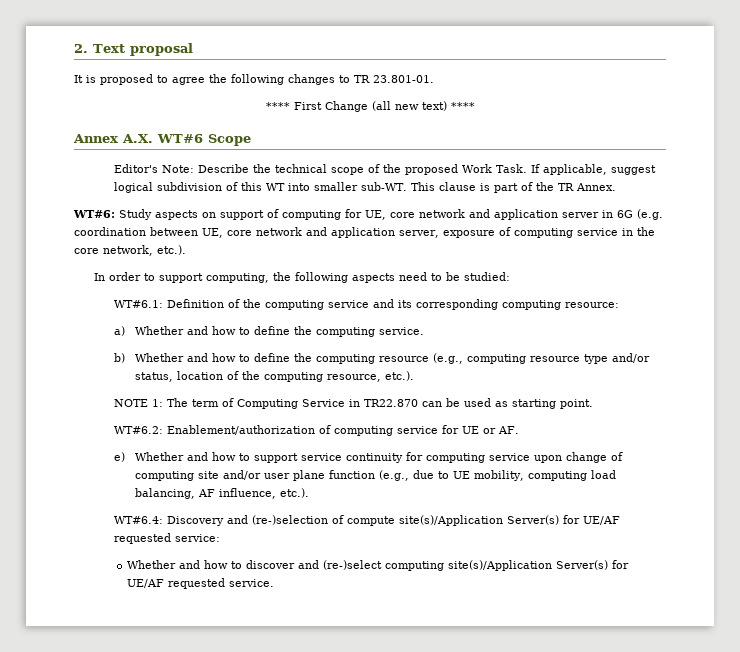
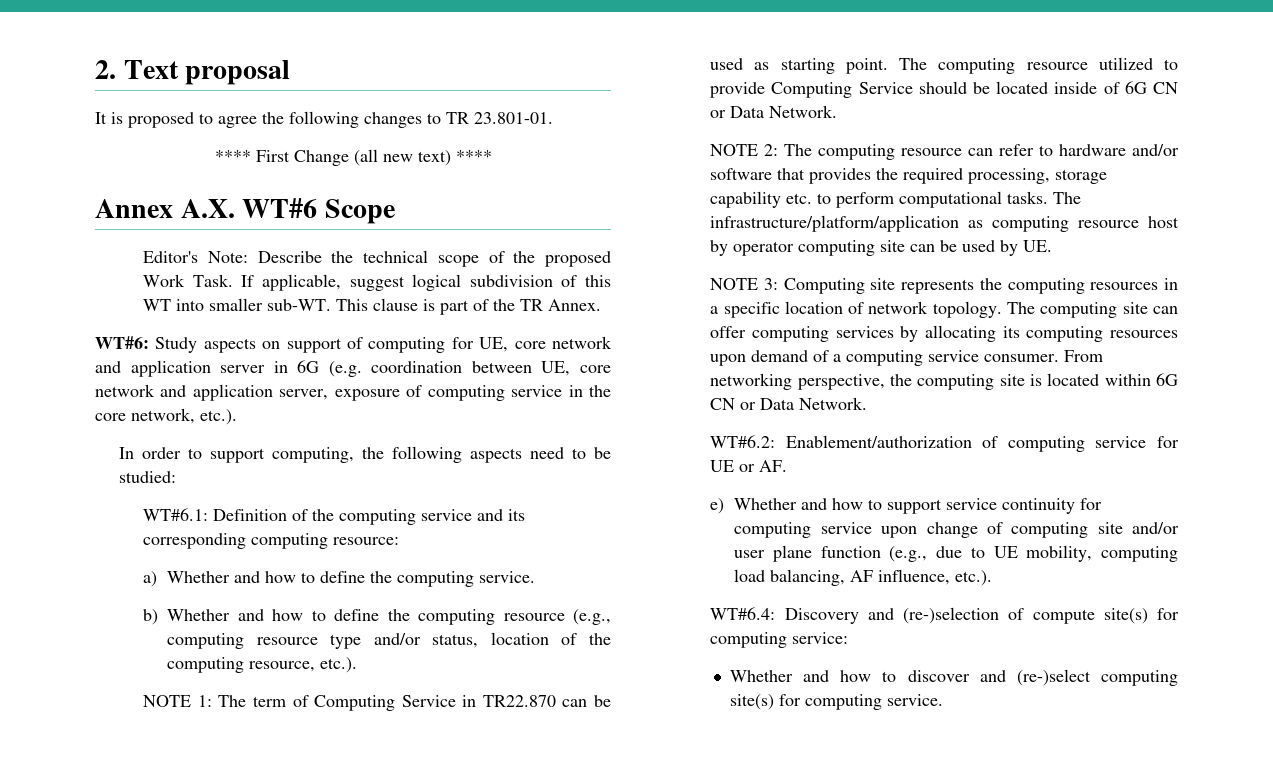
(594, 404) none -> [899,57,1178,74] [710,81,1178,98] [710,105,838,118] [710,144,1179,160] [710,168,1108,184] [710,191,1082,208] [710,215,1179,232] [710,240,1053,256] [710,278,1178,294] [710,301,1178,318] [710,325,1178,342] [710,350,1104,366] [710,373,1178,390] [710,397,868,410] The computing resource utilized to provide Computing Service should be located inside of 6G CN or Data Network. // NOTE 2: The computing resource can refer to hardware and/or software that provides the required processing, storage capability etc. to perform computational tasks. The infrastructure/platform/application as computing resource host by operator computing site can be used by UE. // NOTE 3: Computing site represents the computing resources in a specific location of network topology. The computing site can offer computing services by allocating its computing resources upon demand of a computing service consumer. From networking perspective, the computing site is located within 6G CN or Data Network.
[399,515,621,526] [114,533,172,544] site(s)/Application Server(s) for UE/AF requested -> [1103,608,1179,624] [710,632,788,648] site(s) for computing
[447,560,629,571] [126,578,225,589] site(s)/Application Server(s) for UE/AF requested -> [730,694,883,710] site(s) for computing

